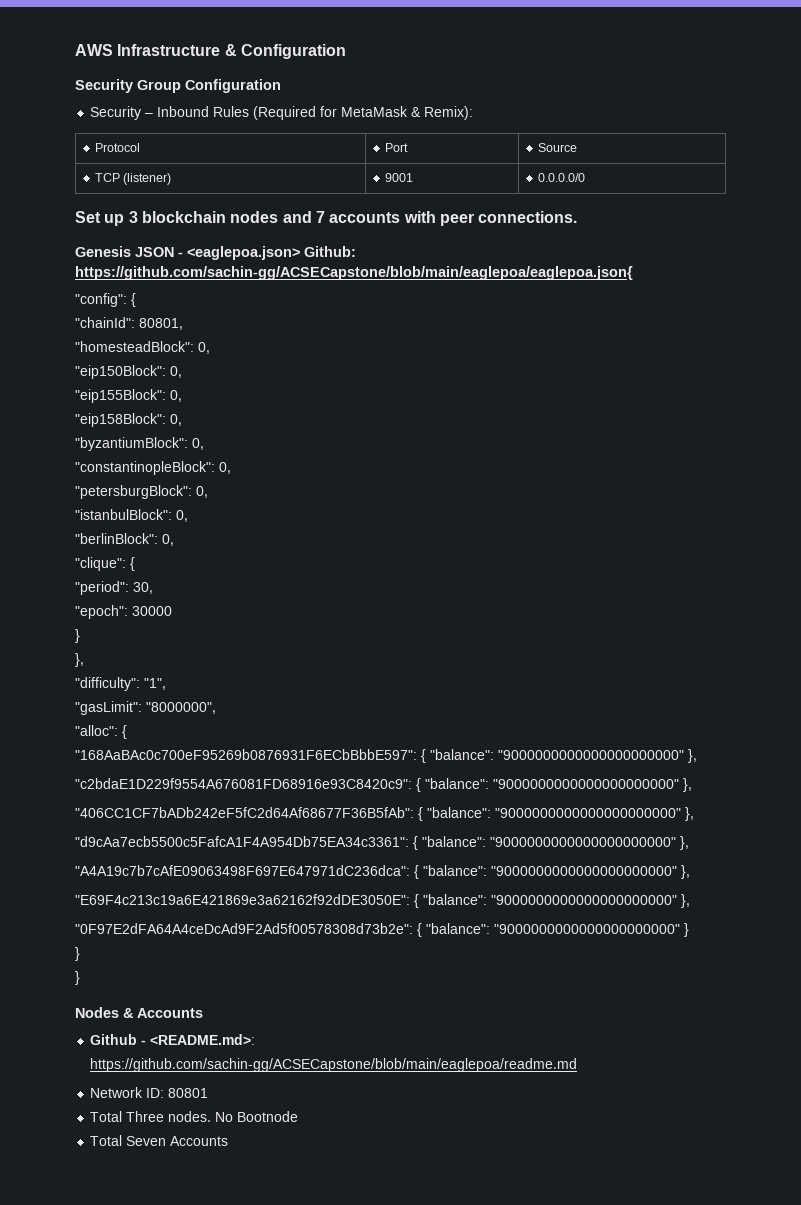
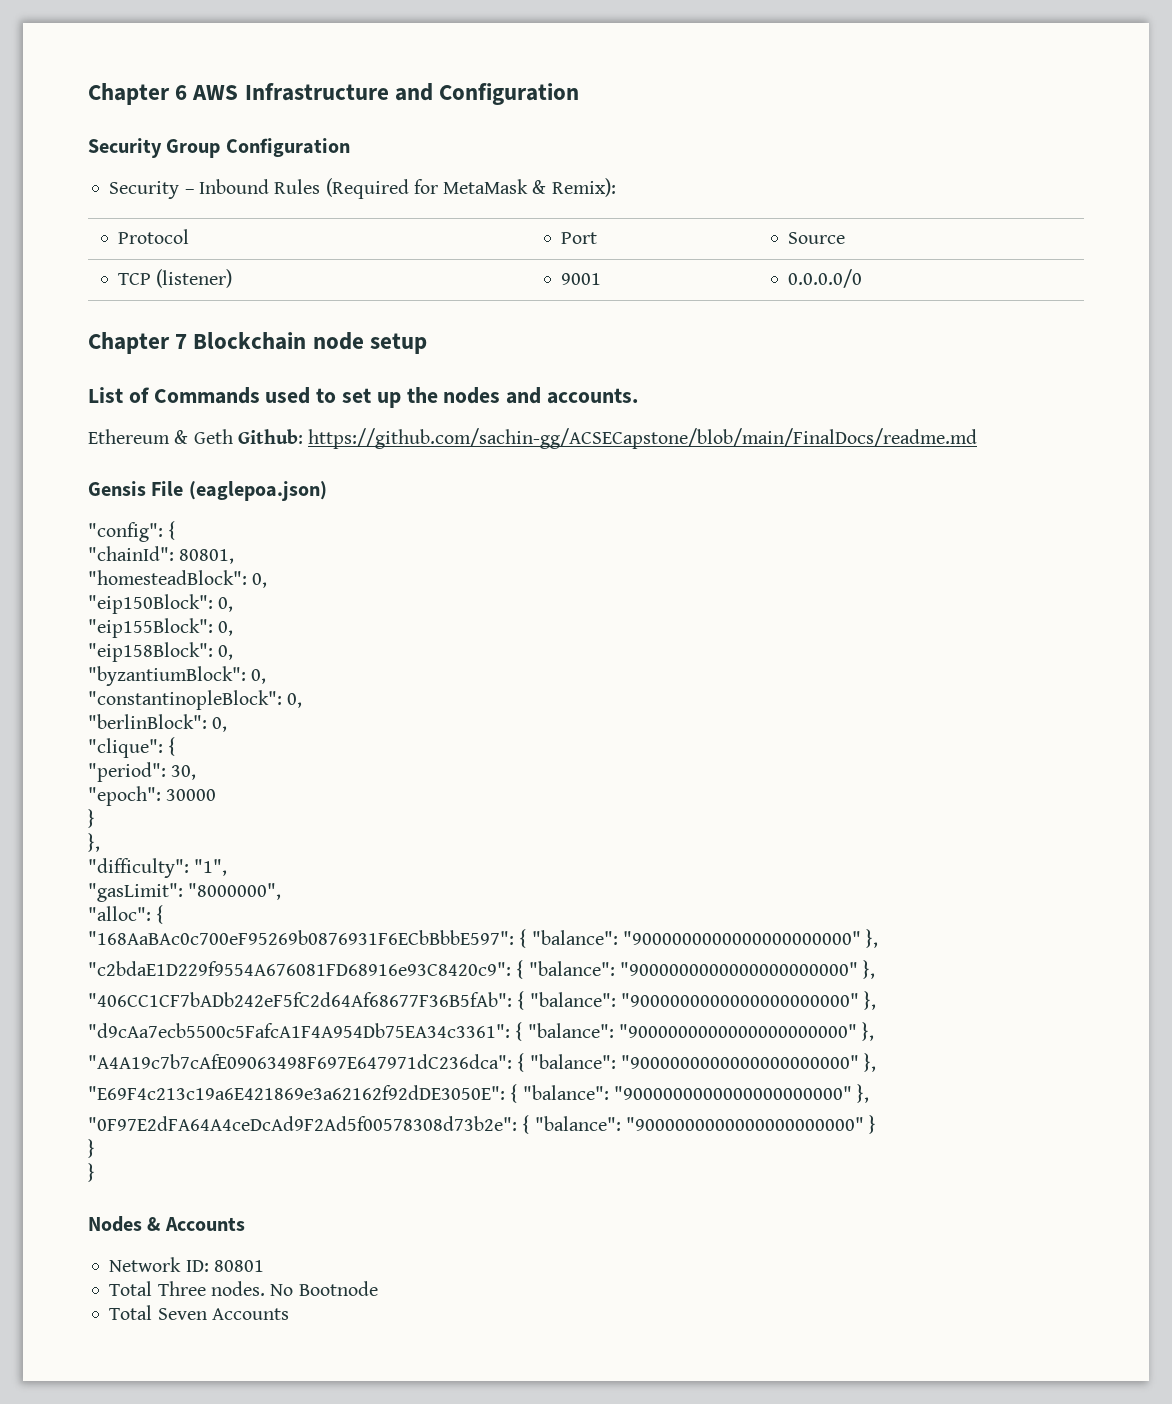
(75, 50) none -> [88,83,188,105] Chapter 6
[224,44,237,56] & -> [394,83,433,101] and
[75,211,578,226] [75,246,356,260] [75,266,633,280] Set up 3 blockchain nodes and 7 accounts with peer connections. // Genesis JSON - <eaglepoa.json> Github: https://github.com/sachin-gg/ACSECapstone/blob/main/eaglepoa/eaglepoa.json{ -> [88,332,427,354] [88,387,639,408] [88,428,978,449] [88,481,327,501] Chapter 7 Blockchain node setup // List of Commands used to set up the nodes and accounts. // Ethereum & Geth Github: https://github.com/sachin-gg/ACSECapstone/blob/main/FinalDocs/readme.md // Gensis File (eaglepoa.json)
[75,485,208,499] [75,509,188,522] // "petersburgBlock": 0, // "istanbulBlock": 0, -> (303, 700) none
[90,1034,256,1045] [90,1058,578,1072] // Github - <README.md>: https://github.com/sachin-gg/ACSECapstone/blob/main/eaglepoa/readme.md -> (245, 1224) none

